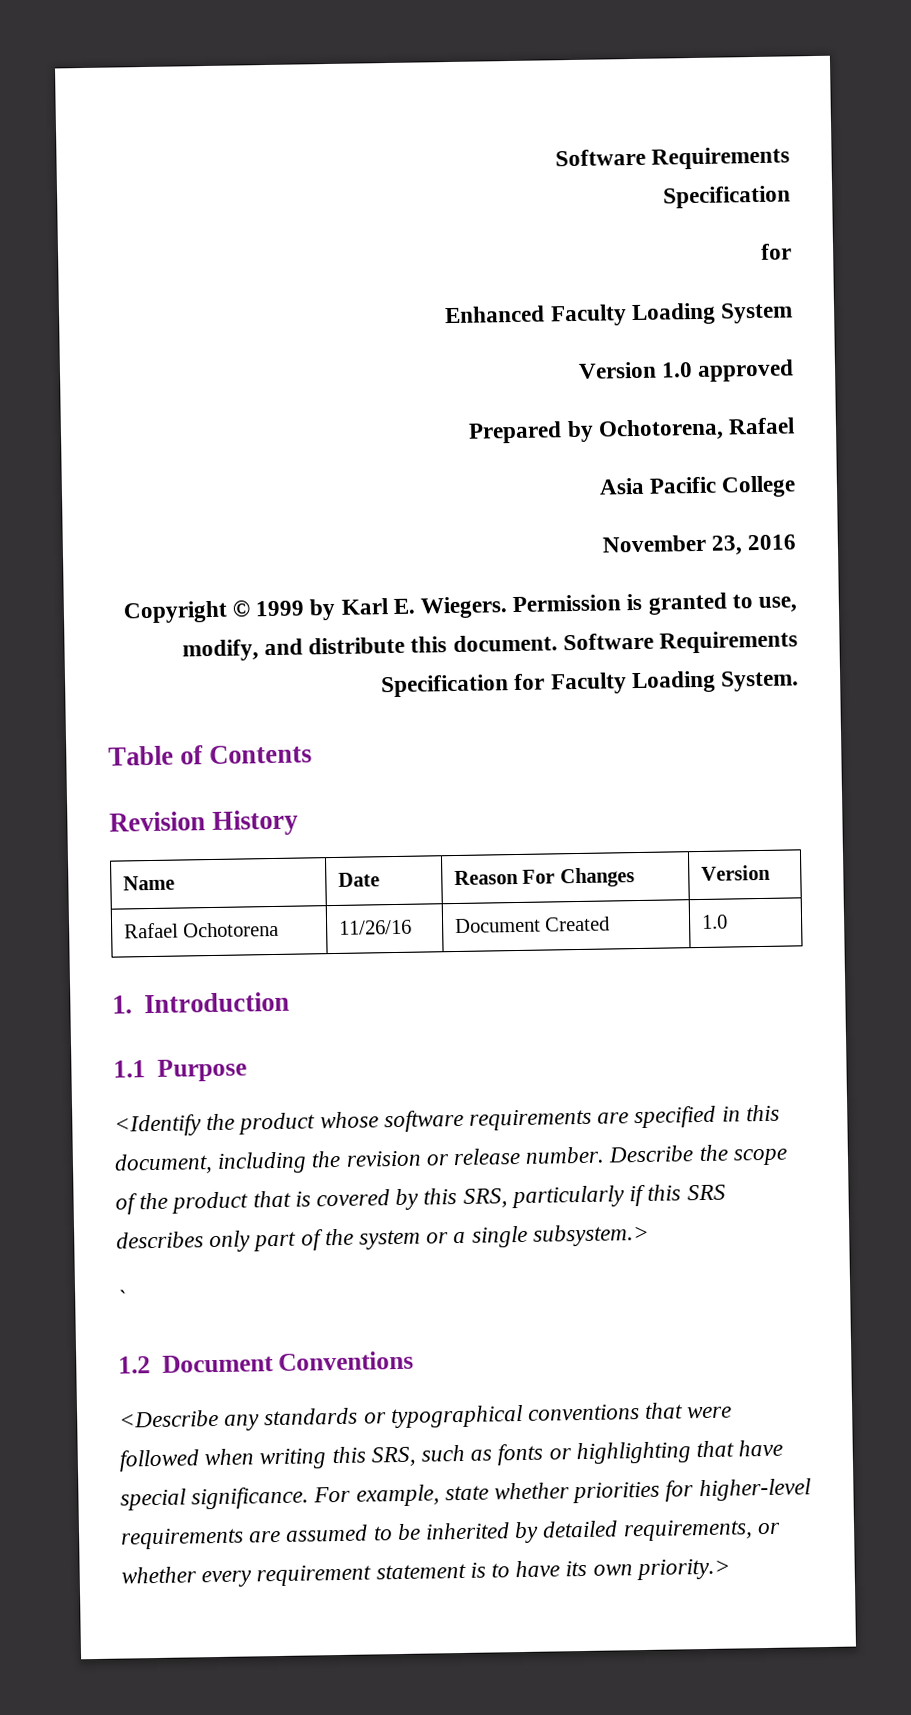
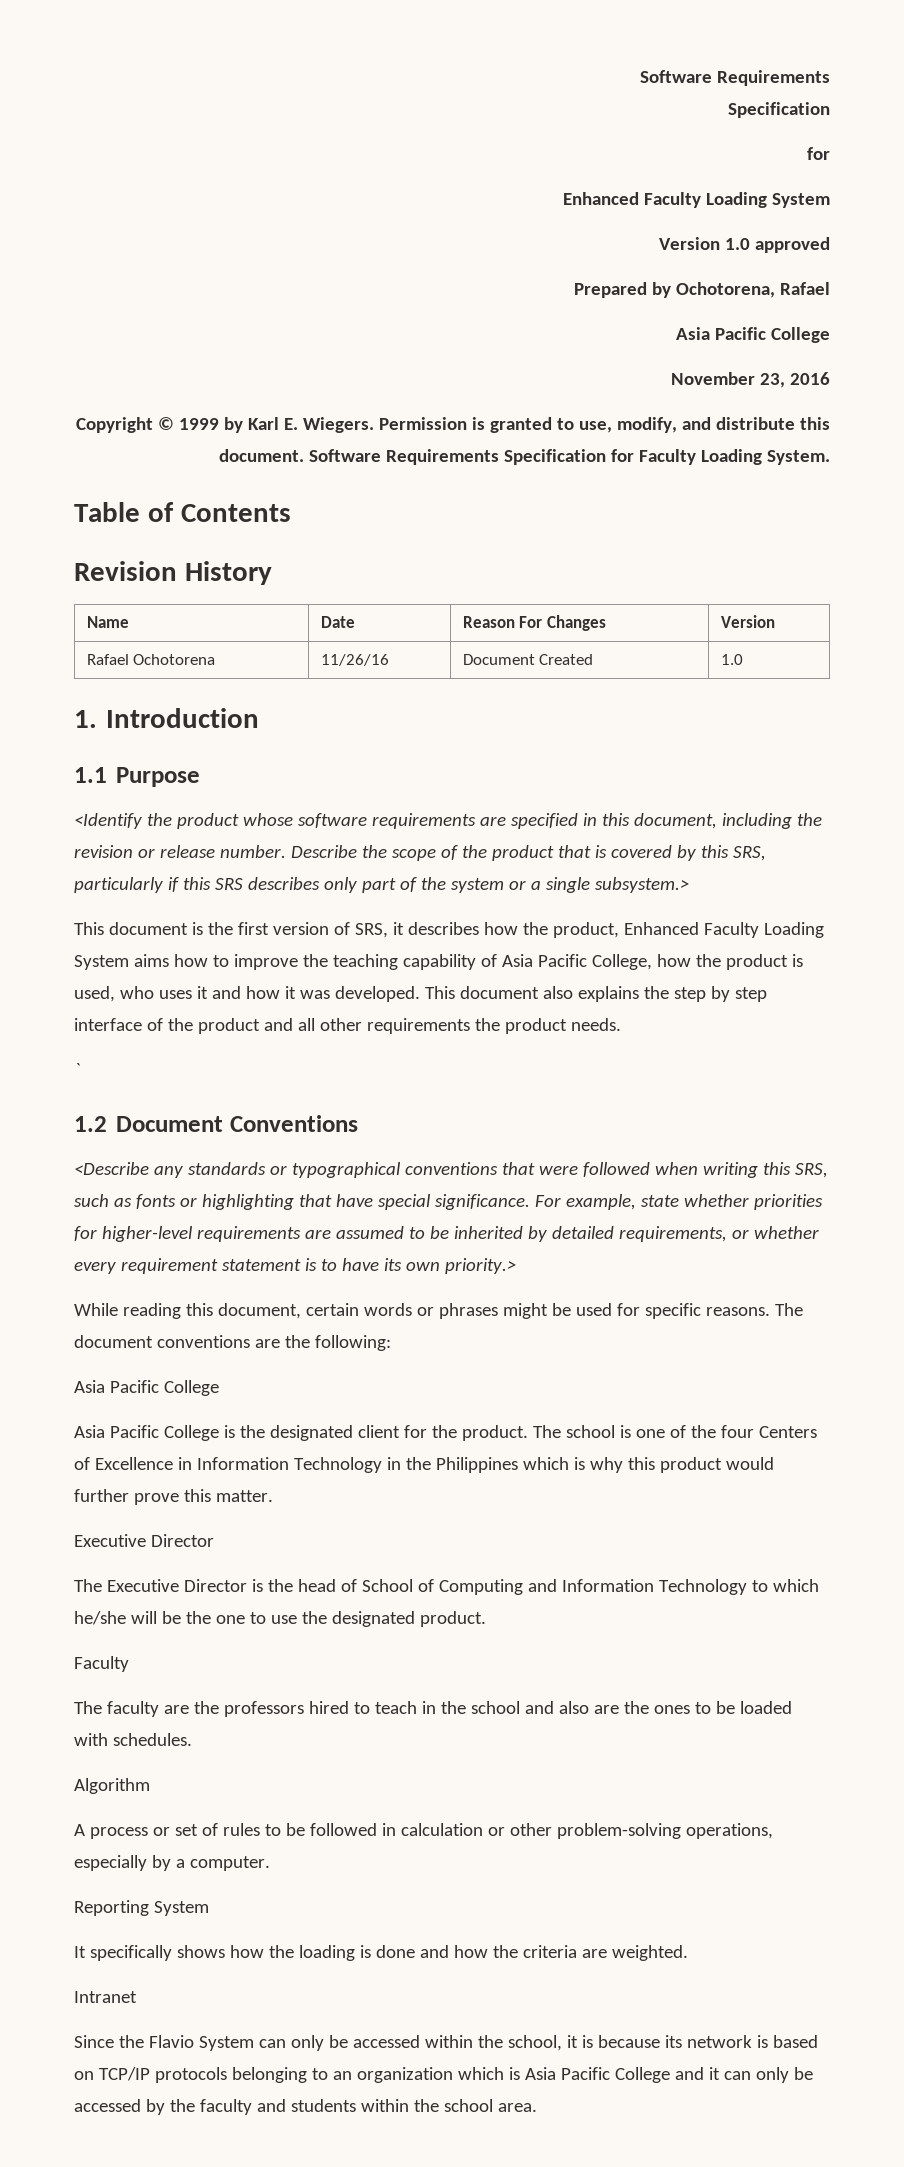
(650, 1235) none -> [74,922,824,938] [74,954,803,970] [74,986,767,1002] [74,1018,621,1034] // This document is the first version of SRS, it describes how the product, Enhanced Faculty Loading System aims how to improve the teaching capability of Asia Pacific College, how the product is used, who uses it and how it was developed. This document also explains the step by step interface of the product and all other requirements the product needs.
(731, 1569) none -> [74,1303,803,1319] [74,1335,391,1351] [74,1380,219,1396] [74,1425,817,1441] [74,1457,774,1473] [74,1489,273,1505] [74,1534,214,1547] [74,1579,819,1595] [74,1611,486,1627] [74,1656,129,1672] [74,1701,792,1717] [74,1733,192,1746] [74,1778,150,1794] [74,1823,773,1839] [74,1855,270,1871] [74,1900,209,1916] [74,1945,688,1961] [74,1991,137,2003] [74,2035,818,2051] [74,2067,813,2083] [74,2099,537,2115] // While reading this document, certain words or phrases might be used for specific reasons. The document conventions are the following: // Asia Pacific College // Asia Pacific College is the designated client for the product. The school is one of the four Centers of Excellence in Information Technology in the Philippines which is why this product would further prove this matter. // Executive Director // The Executive Director is the head of School of Computing and Information Technology to which he/she will be the one to use the designated product. // Faculty // The faculty are the professors hired to teach in the school and also are the ones to be loaded with schedules. // Algorithm // A process or set of rules to be followed in calculation or other problem-solving operations, especially by a computer. // Reporting System // It specifically shows how the loading is done and how the criteria are weighted. // Intranet // Since the Flavio System can only be accessed within the school, it is because its network is based on TCP/IP protocols belonging to an organization which is Asia Pacific College and it can only be accessed by the faculty and students within the school area.

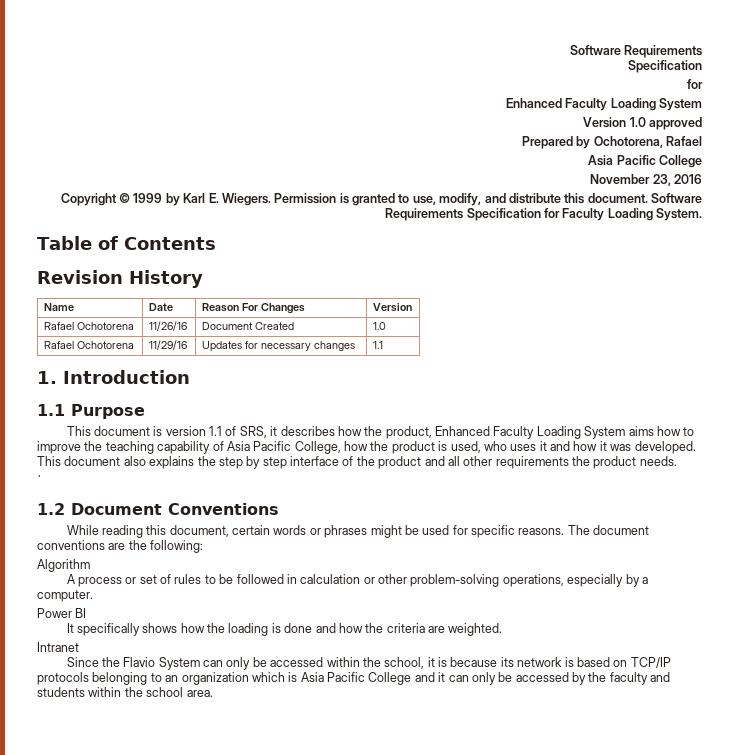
[74,708,260,728] [74,767,201,787] [74,813,822,829] [74,845,766,861] [74,877,689,893] // 1. Introduction // 1.1 Purpose // <Identify the product whose software requirements are specified in this document, including the revision or release number. Describe the scope of the product that is covered by this SRS, particularly if this SRS describes only part of the system or a single subsystem.> -> [43,341,134,349] [148,340,187,350] [201,341,355,352] [372,341,383,349] [37,370,191,384] [37,404,146,419] // Rafael Ochotorena | 11/29/16 | Updates for necessary changes | 1.1 // 1. Introduction // 1.1 Purpose
[207,922,329,935] the first version -> [165,426,223,436] version 1.1
[74,1162,828,1178] [74,1194,823,1210] [74,1226,819,1242] [74,1258,516,1274] // <Describe any standards or typographical conventions that were followed when writing this SRS, such as fonts or highlighting that have special significance. For example, state whether priorities for higher-level requirements are assumed to be inherited by detailed requirements, or whether every requirement statement is to have its own priority.> -> (280, 509) none
[74,1380,219,1396] [74,1425,817,1441] [74,1457,774,1473] [74,1489,273,1505] [74,1534,214,1547] [74,1579,819,1595] [74,1611,486,1627] [74,1656,129,1672] [74,1701,792,1717] [74,1733,192,1746] // Asia Pacific College // Asia Pacific College is the designated client for the product. The school is one of the four Centers of Excellence in Information Technology in the Philippines which is why this product would further prove this matter. // Executive Director // The Executive Director is the head of School of Computing and Information Technology to which he/she will be the one to use the designated product. // Faculty // The faculty are the professors hired to teach in the school and also are the ones to be loaded with schedules. -> (204, 546) none
[74,1900,209,1916] Reporting System -> [37,608,87,618] Power BI

